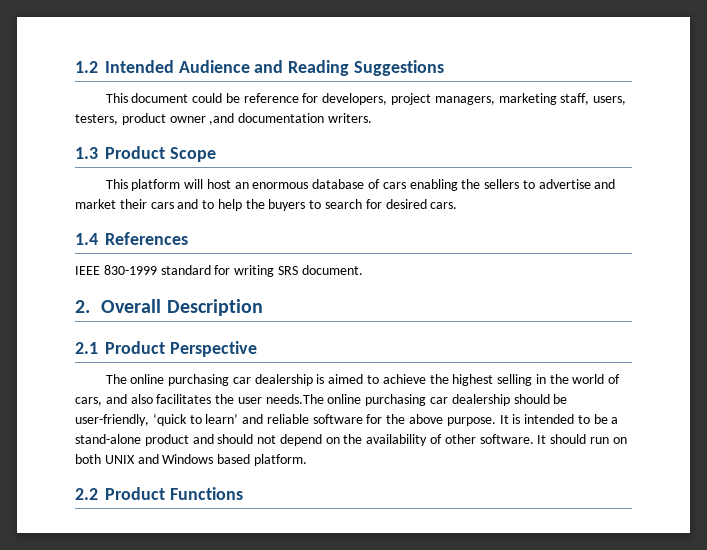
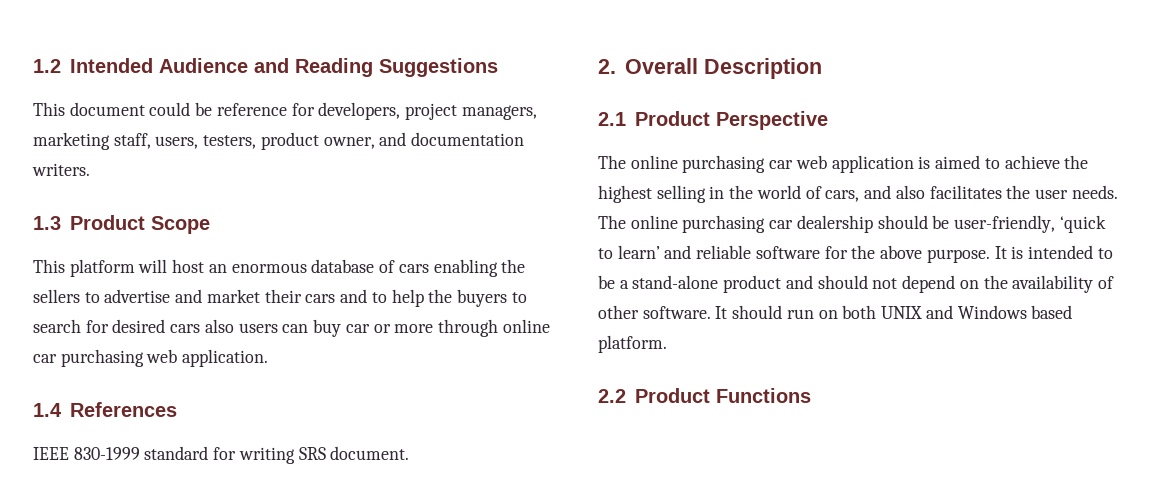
[169,113,235,125] owner ,and -> [323,132,407,149] owner, and
[430,202,458,209] cars. -> [170,319,550,337] [33,349,269,367] cars also users can buy car or more through online car purchasing web application.
[254,374,313,386] dealership -> [795,155,914,173] web application
[265,394,324,404] needs.The -> [1071,185,1118,199] [598,215,626,229] needs. The

